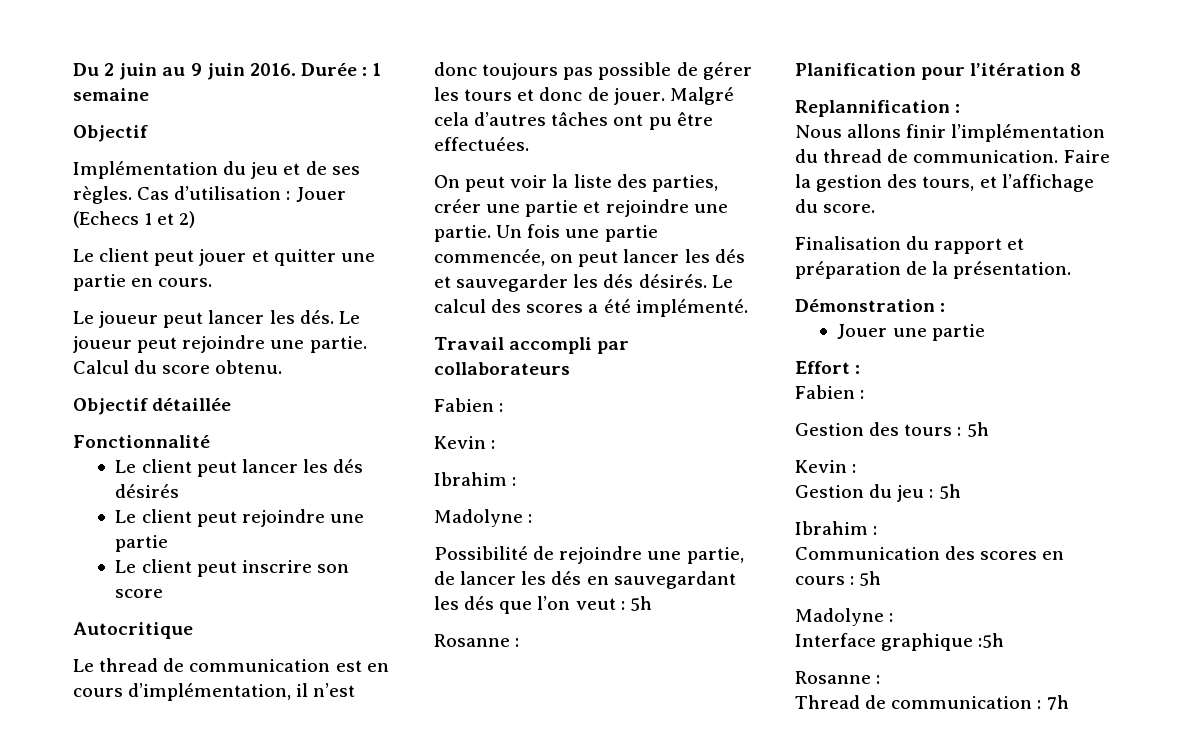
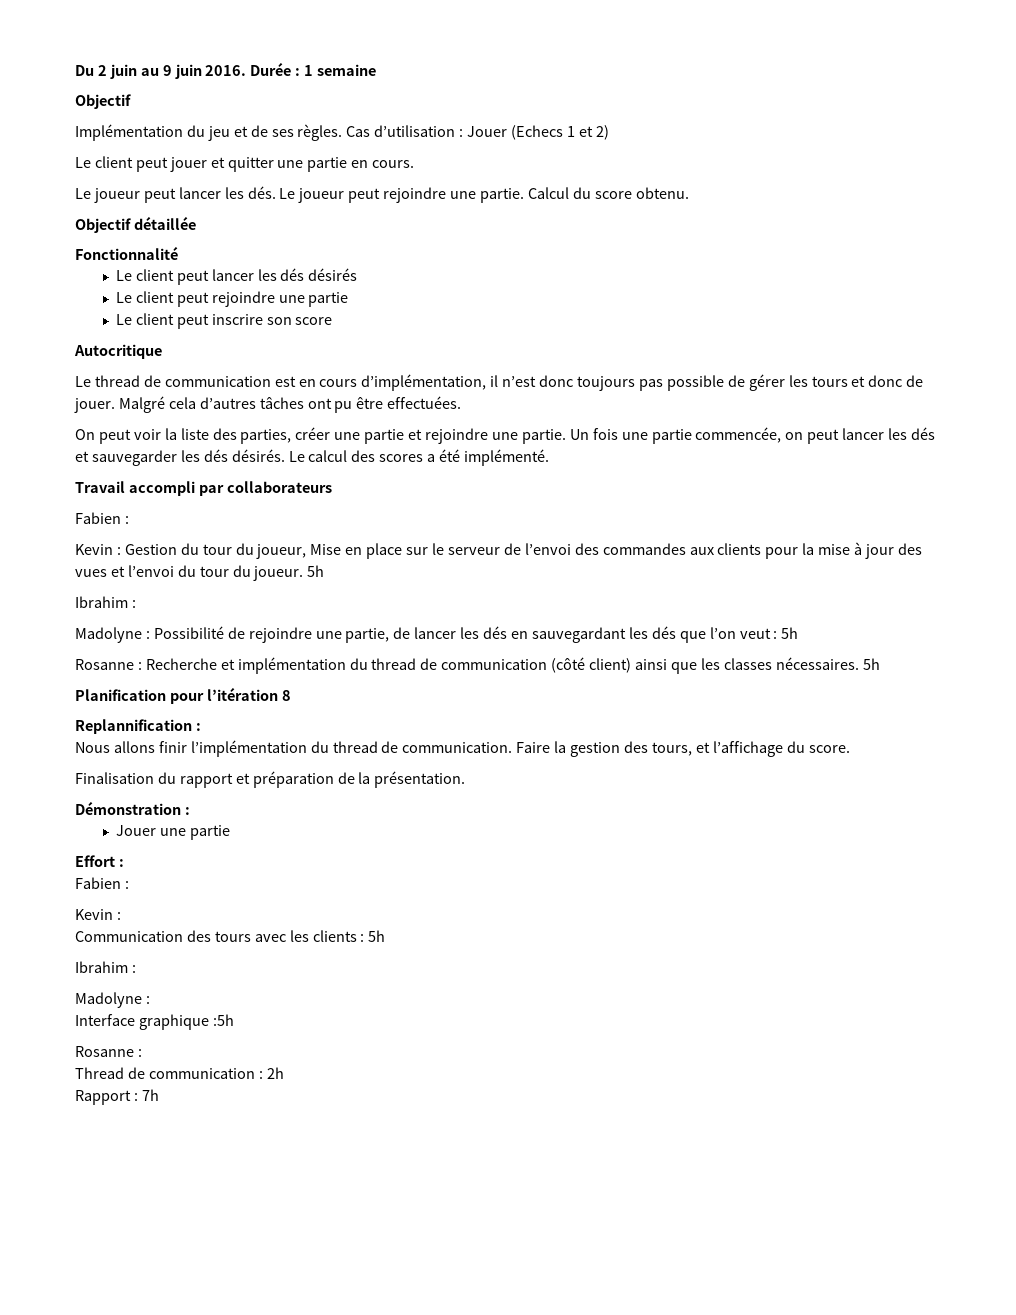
[434,472,517,486] [434,509,533,527] // Ibrahim : // Madolyne : // -> [124,542,922,559] [75,565,325,581] [75,596,136,608] [75,627,150,643] Gestion du tour du joueur, Mise en place sur le serveur de l’envoi des commandes aux clients pour la mise à jour des vues et l’envoi du tour du joueur. 5h // Ibrahim : // Madolyne :
(520, 642) none -> [145,657,880,674] Recherche et implémentation du thread de communication (côté client) ainsi que les classes nécessaires. 5h
[795,422,989,437] [795,460,857,473] [795,484,961,502] [795,521,878,535] [795,546,1065,560] [795,571,882,586] Gestion des tours : 5h // Kevin : // Gestion du jeu : 5h // Ibrahim : // Communication des scores en cours : 5h -> [75,909,121,920] [75,930,386,942] [75,961,136,973] Kevin : // Communication des tours avec les clients : 5h // Ibrahim :
(1042, 704) none -> [266,1067,284,1079] [75,1090,138,1105] 2h // Rapport :

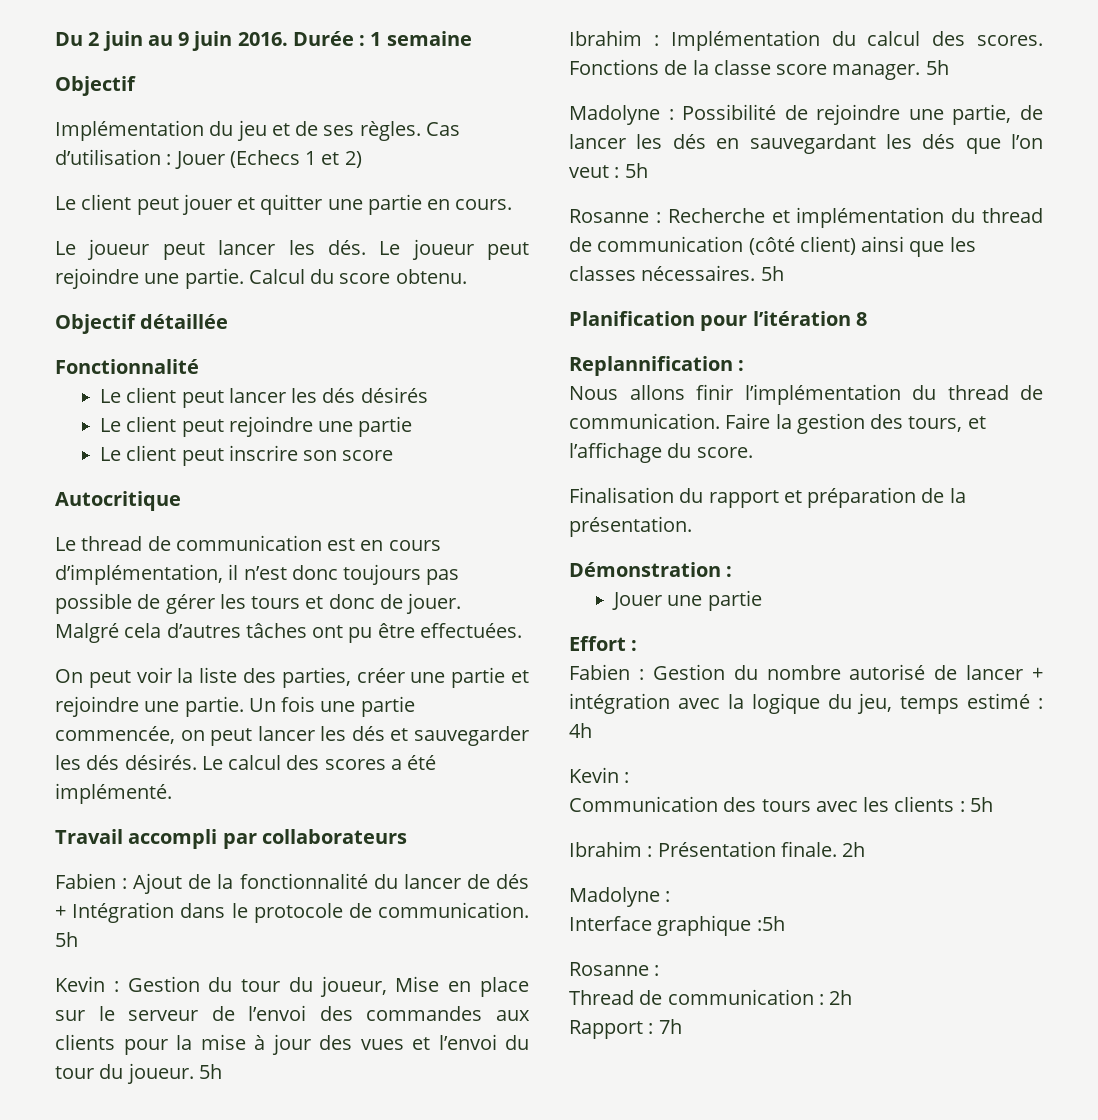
(129, 520) none -> [133,873,529,894] [55,902,529,923] [55,932,78,947] Ajout de la fonctionnalité du lancer de dés + Intégration dans le protocole de communication. 5h
(136, 604) none -> [670,30,1043,51] [569,59,949,80] Implémentation du calcul des scores. Fonctions de la classe score manager. 5h
(129, 885) none -> [652,664,1043,680] [569,693,1043,714] [569,723,592,738] Gestion du nombre autorisé de lancer + intégration avec la logique du jeu, temps estimé : 4h
(136, 969) none -> [657,841,866,857] Présentation finale. 2h

